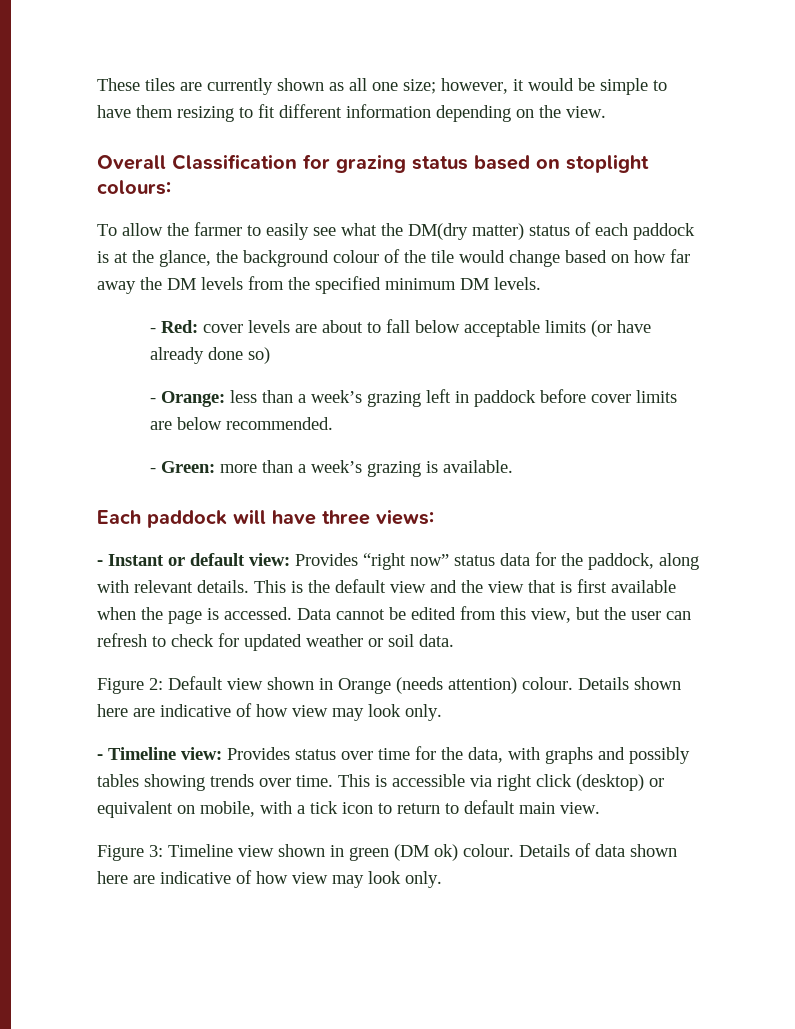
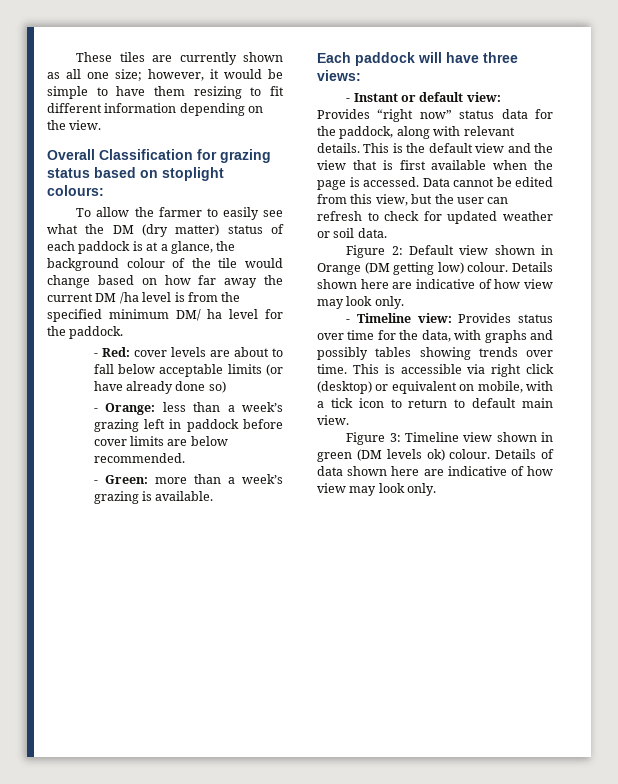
[408,223,468,240] DM(dry -> [112,224,168,237] DM (dry
[132,250,154,263] the -> [160,244,168,251] a
[167,276,541,294] DM levels from the specified minimum DM levels. -> [47,292,241,304] [47,309,283,322] [47,326,124,339] current DM /ha level is from the specified minimum DM/ ha level for the paddock.
[396,677,517,694] (needs attention) -> [364,262,464,275] (DM getting low)
(429, 852) none -> [386,449,422,459] levels

